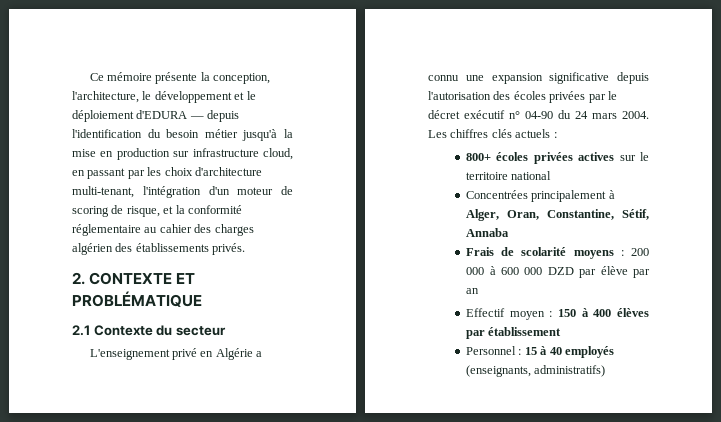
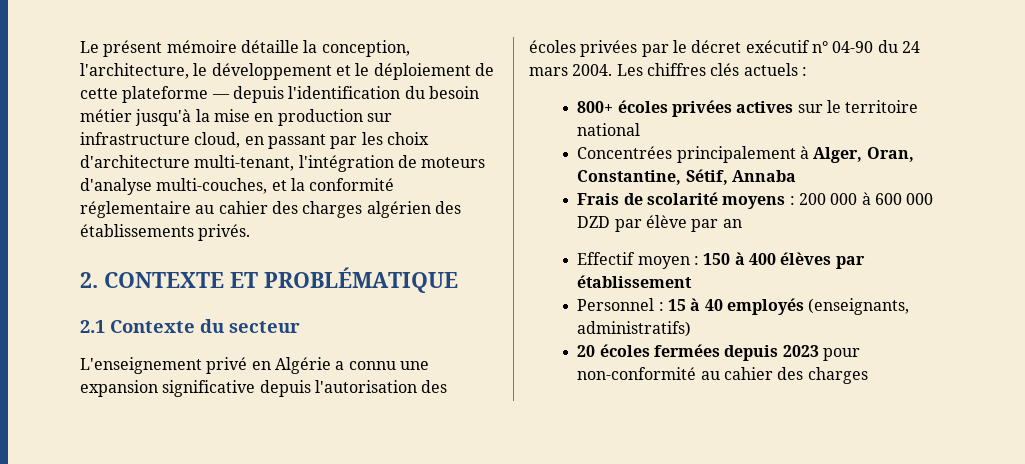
[89,72,198,84] Ce mémoire présente -> [80,40,299,57] Le présent mémoire détaille
[136,110,188,119] d'EDURA -> [474,63,494,76] [80,86,209,103] de cette plateforme
[208,186,293,195] [72,205,160,217] d'un moteur de scoring de risque, -> [397,155,486,168] [80,178,268,195] de moteurs d'analyse multi-couches,
(606, 371) none -> [577,344,861,361] [577,367,868,384] // 20 écoles fermées depuis 2023 pour non-conformité au cahier des charges

